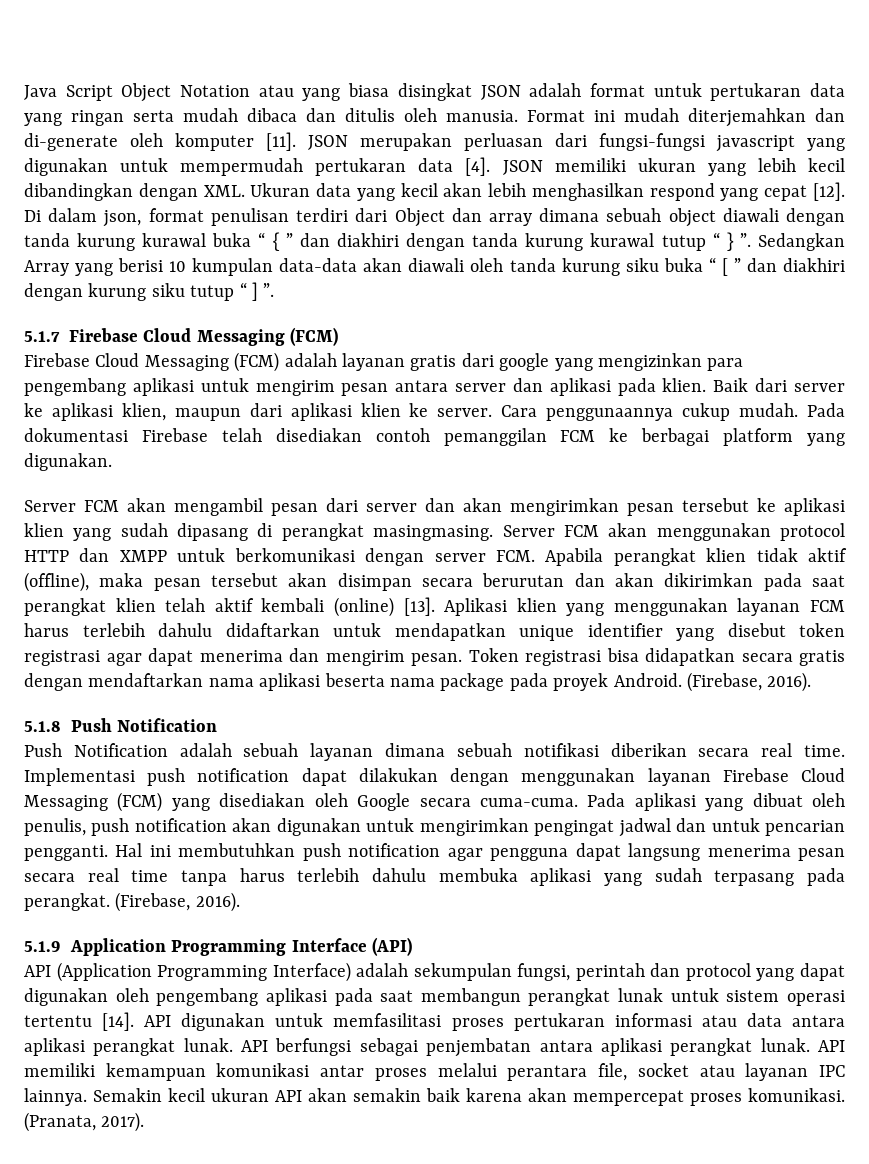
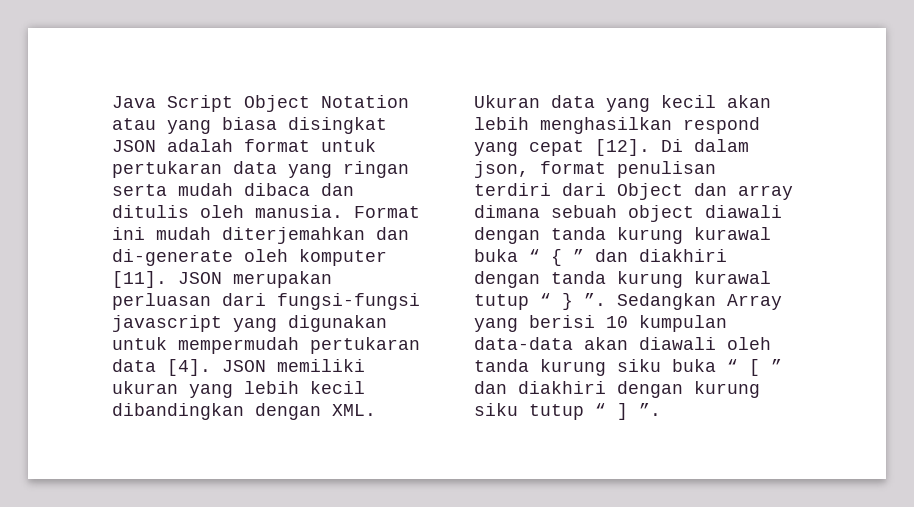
[24,327,339,346] [24,352,744,372] [24,378,845,396] [24,403,845,421] [24,428,845,446] [24,453,112,471] [24,498,845,516] [24,523,846,541] [24,548,847,566] [24,572,846,592] [24,597,845,617] [24,623,845,641] [24,648,845,666] [24,672,812,692] [24,718,218,732] [24,743,846,761] [24,768,845,786] [24,792,845,812] [24,818,846,837] [24,843,846,861] [24,868,845,886] [24,892,240,912] [24,937,413,956] [24,962,845,982] [24,988,845,1006] [24,1012,846,1031] [24,1038,846,1057] [24,1063,846,1081] [24,1088,845,1106] [24,1112,145,1132] // 5.1.7 Firebase Cloud Messaging (FCM) // Firebase Cloud Messaging (FCM) adalah layanan gratis dari google yang mengizinkan para pengembang aplikasi untuk mengirim pesan antara server dan aplikasi pada klien. Baik dari server ke aplikasi klien, maupun dari aplikasi klien ke server. Cara penggunaannya cukup mudah. Pada dokumentasi Firebase telah disediakan contoh pemanggilan FCM ke berbagai platform yang digunakan. // Server FCM akan mengambil pesan dari server dan akan mengirimkan pesan tersebut ke aplikasi klien yang sudah dipasang di perangkat masingmasing. Server FCM akan menggunakan protocol HTTP dan XMPP untuk berkomunikasi dengan server FCM. Apabila perangkat klien tidak aktif (offline), maka pesan tersebut akan disimpan secara berurutan dan akan dikirimkan pada saat perangkat klien telah aktif kembali (online) [13]. Aplikasi klien yang menggunakan layanan FCM harus terlebih dahulu didaftarkan untuk mendapatkan unique identifier yang disebut token registrasi agar dapat menerima dan mengirim pesan. Token registrasi bisa didapatkan secara gratis dengan mendaftarkan nama aplikasi beserta nama package pada proyek Android. (Firebase, 2016). // 5.1.8 Push Notification // Push Notification adalah sebuah layanan dimana sebuah notifikasi diberikan secara real time. Implementasi push notification dapat dilakukan dengan menggunakan layanan Firebase Cloud Messaging (FCM) yang disediakan oleh Google secara cuma-cuma. Pada aplikasi yang dibuat oleh penulis, push notification akan digunakan untuk mengirimkan pengingat jadwal dan untuk pencarian pengganti. Hal ini membutuhkan push notification agar pengguna dapat langsung menerima pesan secara real time tanpa harus terlebih dahulu membuka aplikasi yang sudah terpasang pada perangkat. (Firebase, 2016). // 5.1.9 Application Programming Interface (API) // API (Application Programming Interface) adalah sekumpulan fungsi, perintah dan protocol yang dapat digunakan oleh pengembang aplikasi pada saat membangun perangkat lunak untuk sistem operasi tertentu [14]. API digunakan untuk memfasilitasi proses pertukaran informasi atau data antara aplikasi perangkat lunak. API berfungsi sebagai penjembatan antara aplikasi perangkat lunak. API memiliki kemampuan komunikasi antar proses melalui perantara file, socket atau layanan IPC lainnya. Semakin kecil ukuran API akan semakin baik karena akan mempercepat proses komunikasi. (Pranata, 2017). -> (661, 409) none

